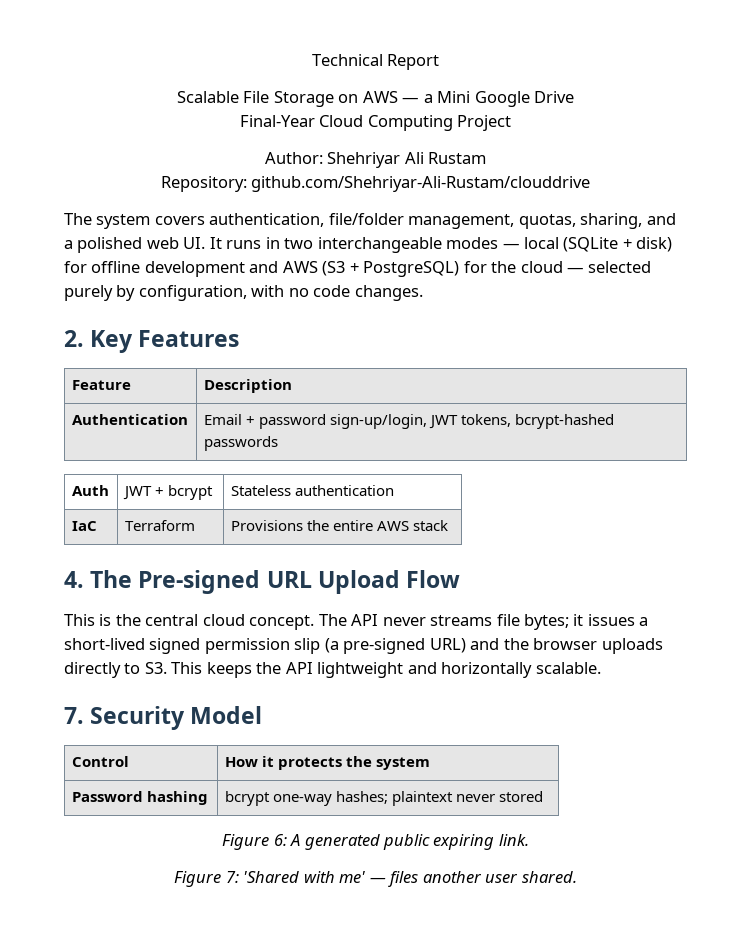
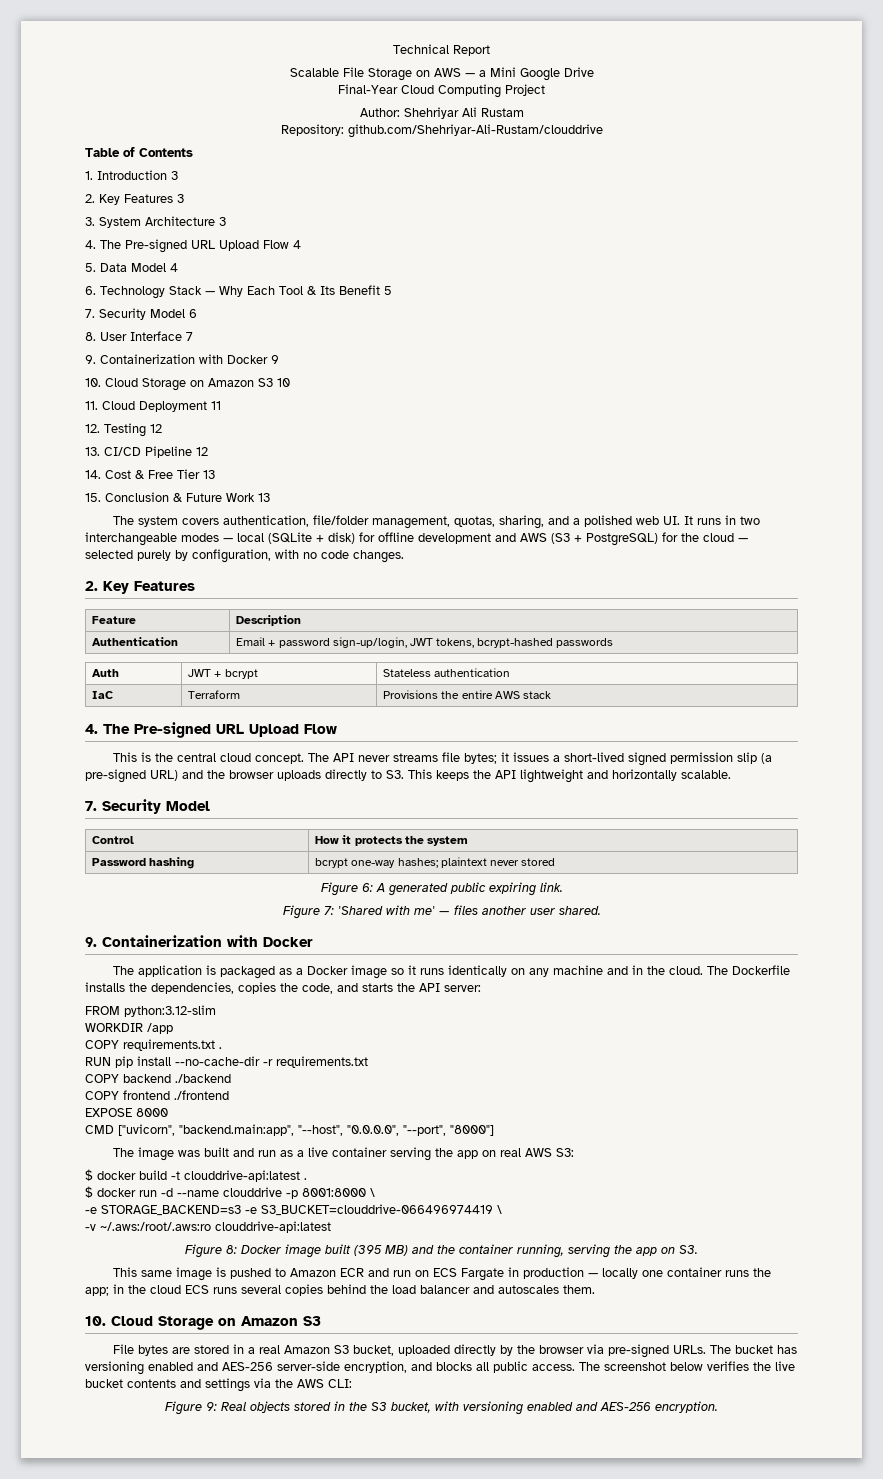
(591, 184) none -> [85,147,193,157] [85,170,178,180] [85,194,184,205] [85,216,226,228] [85,239,301,253] [85,263,178,272] [85,285,392,299] [85,308,197,320] [85,331,193,341] [85,354,279,364] [85,378,290,391] [85,401,221,412] [85,423,162,437] [85,446,208,458] [85,469,215,479] [85,492,270,502] // Table of Contents // 1. Introduction 3 // 2. Key Features 3 // 3. System Architecture 3 // 4. The Pre-signed URL Upload Flow 4 // 5. Data Model 4 // 6. Technology Stack — Why Each Tool & Its Benefit 5 // 7. Security Model 6 // 8. User Interface 7 // 9. Containerization with Docker 9 // 10. Cloud Storage on Amazon S3 10 // 11. Cloud Deployment 11 // 12. Testing 12 // 13. CI/CD Pipeline 12 // 14. Cost & Free Tier 13 // 15. Conclusion & Future Work 13
(577, 877) none -> [85,935,313,947] [112,965,790,979] [85,982,481,994] [85,1005,216,1017] [85,1023,173,1034] [85,1039,222,1051] [85,1056,368,1068] [85,1074,231,1083] [85,1090,229,1100] [85,1108,168,1117] [85,1124,494,1136] [112,1147,574,1161] [85,1169,307,1182] [85,1186,375,1199] [85,1204,502,1216] [85,1221,331,1233] [185,1244,698,1258] [112,1267,771,1281] [85,1284,595,1296] [85,1316,321,1330] [112,1344,797,1358] [85,1361,795,1375] [85,1378,352,1392] [165,1401,718,1415] // 9. Containerization with Docker // The application is packaged as a Docker image so it runs identically on any machine and in the cloud. The Dockerfile installs the dependencies, copies the code, and starts the API server: // FROM python:3.12-slim // WORKDIR /app // COPY requirements.txt . // RUN pip install --no-cache-dir -r requirements.txt // COPY backend ./backend // COPY frontend ./frontend // EXPOSE 8000 // CMD ["uvicorn", "backend.main:app", "--host", "0.0.0.0", "--port", "8000"] // The image was built and run as a live container serving the app on real AWS S3: // $ docker build -t clouddrive-api:latest . // $ docker run -d --name clouddrive -p 8001:8000 \ // -e STORAGE_BACKEND=s3 -e S3_BUCKET=clouddrive-066496974419 \ // -v ~/.aws:/root/.aws:ro clouddrive-api:latest // Figure 8: Docker image built (395 MB) and the container running, serving the app on S3. // This same image is pushed to Amazon ECR and run on ECS Fargate in production — locally one container runs the app; in the cloud ECS runs several copies behind the load balancer and autoscales them. // 10. Cloud Storage on Amazon S3 // File bytes are stored in a real Amazon S3 bucket, uploaded directly by the browser via pre-signed URLs. The bucket has versioning enabled and AES-256 server-side encryption, and blocks all public access. The screenshot below verifies the live bucket contents and settings via the AWS CLI: // Figure 9: Real objects stored in the S3 bucket, with versioning enabled and AES-256 encryption.

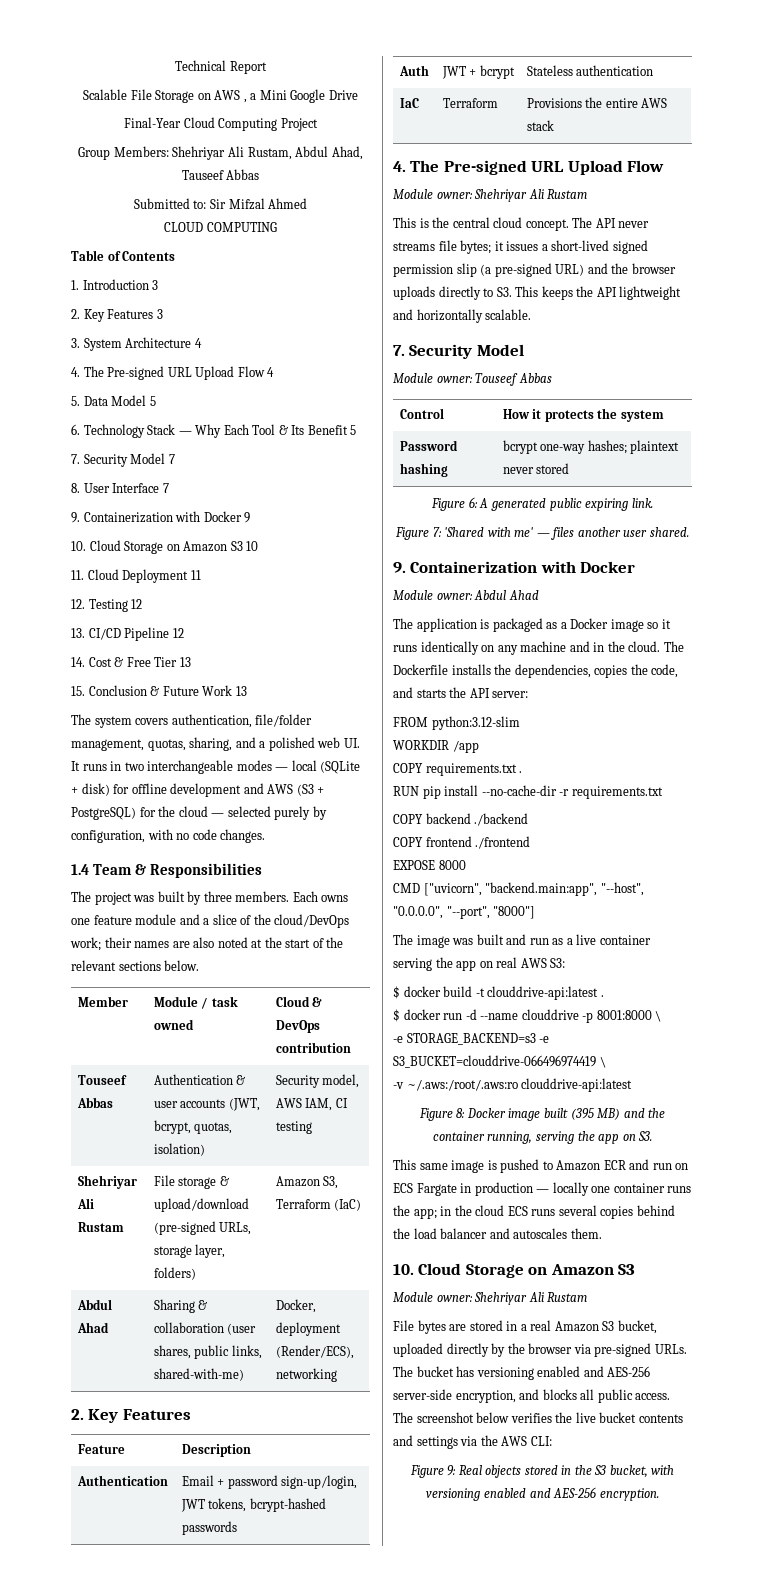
[464,73,475,77] — -> [243,99,247,103] ,
[359,107,524,119] [280,124,603,138] Author: Shehriyar Ali Rustam // Repository: github.com/Shehriyar-Ali-Rustam/clouddrive -> [78,146,363,160] [181,169,260,180] [133,198,308,210] [164,222,277,232] Group Members: Shehriyar Ali Rustam, Abdul Ahad, Tauseef Abbas // Submitted to: Sir Mifzal Ahmed // CLOUD COMPUTING
[219,217,226,226] 3 -> [194,338,202,348] 4
[170,263,178,272] 4 -> [149,396,156,406] 5
[189,309,197,318] 6 -> [168,454,175,464] 7
(404, 556) none -> [71,863,263,878] [71,891,349,905] [71,914,350,928] [70,937,344,951] [71,960,200,971] [77,996,128,1007] [153,996,238,1009] [153,1019,194,1030] [275,996,323,1007] [275,1020,320,1033] [275,1042,351,1053] [77,1075,127,1085] [76,1097,113,1108] [153,1074,246,1085] [153,1098,260,1111] [153,1120,233,1134] [153,1143,205,1156] [275,1074,360,1088] [275,1098,348,1111] [275,1121,312,1134] [77,1175,137,1189] [76,1198,94,1209] [77,1222,124,1232] [153,1175,229,1189] [153,1198,249,1212] [153,1221,252,1235] [153,1244,226,1258] [153,1267,196,1280] [275,1176,339,1189] [275,1199,362,1211] [76,1299,112,1310] [76,1322,109,1333] [153,1299,208,1313] [153,1322,257,1335] [153,1345,262,1359] [153,1368,244,1381] [275,1299,316,1313] [275,1322,341,1336] [275,1345,354,1359] [275,1368,337,1382] // 1.4 Team & Responsibilities // The project was built by three members. Each owns one feature module and a slice of the cloud/DevOps work; their names are also noted at the start of the relevant sections below. // Member | Module / task owned | Cloud & DevOps contribution // Touseef Abbas | Authentication & user accounts (JWT, bcrypt, quotas, isolation) | Security model, AWS IAM, CI testing // Shehriyar Ali Rustam | File storage & upload/download (pre-signed URLs, storage layer, folders) | Amazon S3, Terraform (IaC) // Abdul Ahad | Sharing & collaboration (user shares, public links, shared-with-me) | Docker, deployment (Render/ECS), networking
(337, 729) none -> [393,189,588,202] // Module owner: Shehriyar Ali Rustam
(210, 806) none -> [393,373,552,386] // Module owner: Touseef Abbas
(313, 942) none -> [393,590,539,600] // Module owner: Abdul Ahad
(321, 1321) none -> [393,1292,588,1305] // Module owner: Shehriyar Ali Rustam

